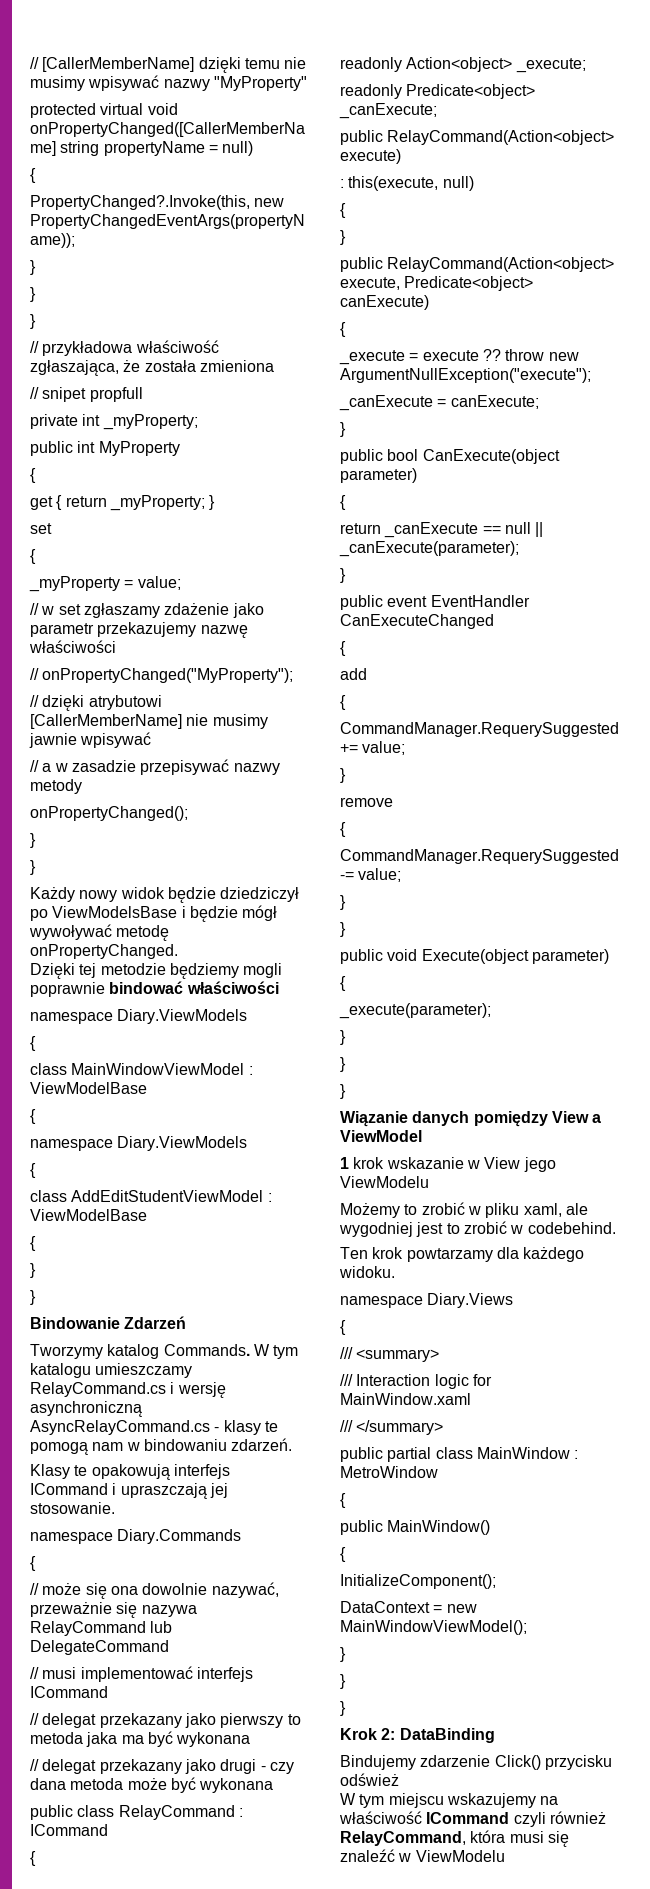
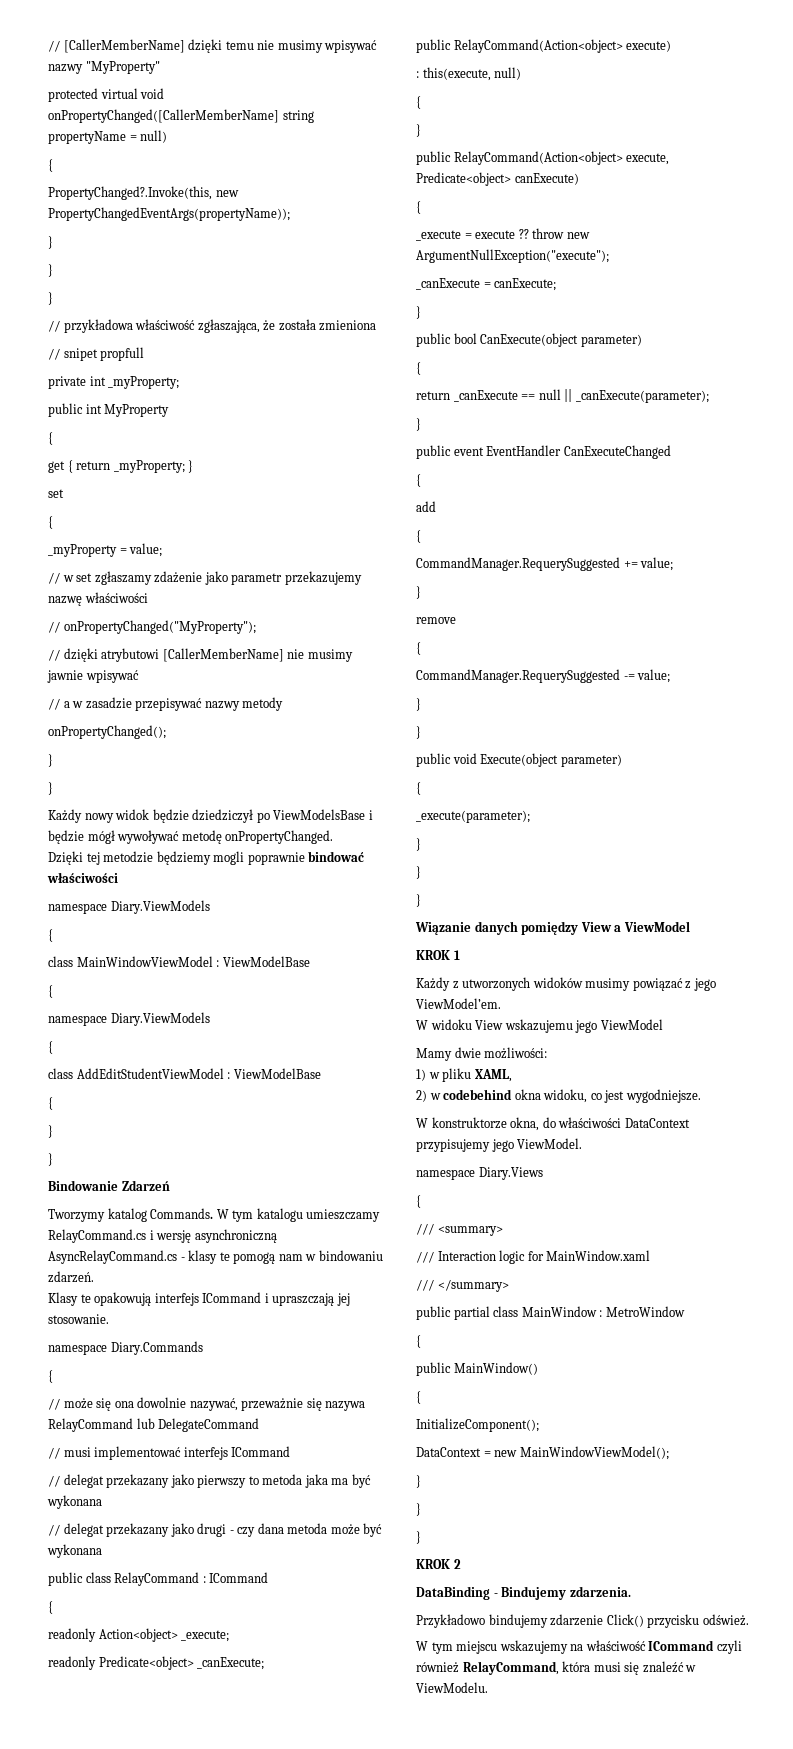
(422, 1136) none -> [416,950,450,960] KROK
[353,1157,556,1172] [340,1176,429,1188] [340,1202,588,1218] [339,1221,616,1237] [340,1247,585,1262] [339,1266,395,1278] krok wskazanie w View jego ViewModelu // Możemy to zrobić w pliku xaml, ale wygodniej jest to zrobić w codebehind. // Ten krok powtarzamy dla każdego widoku. -> [416,977,716,991] [416,998,501,1009] [416,1019,663,1033] [416,1047,548,1061] [416,1068,512,1082] [416,1089,701,1103] [416,1117,690,1131] [416,1138,583,1152] // Każdy z utworzonych widoków musimy powiązać z jego ViewModel’em. // W widoku View wskazujemu jego ViewModel // Mamy dwie możliwości: // 1) w pliku XAML, // 2) w codebehind okna widoku, co jest wygodniejsze. // W konstruktorze okna, do właściwości DataContext przypisujemy jego ViewModel.
[340,1728,396,1740] Krok 2: -> [416,1559,461,1569] KROK 2 //
[340,1755,416,1770] // Bindujemy -> [493,1586,631,1600] [416,1614,548,1628] - Bindujemy zdarzenia. // Przykładowo bindujemy
[340,1773,399,1786] odśwież -> [702,1614,749,1626] odśwież.
[415,1850,505,1862] ViewModelu -> [416,1682,488,1693] ViewModelu.

